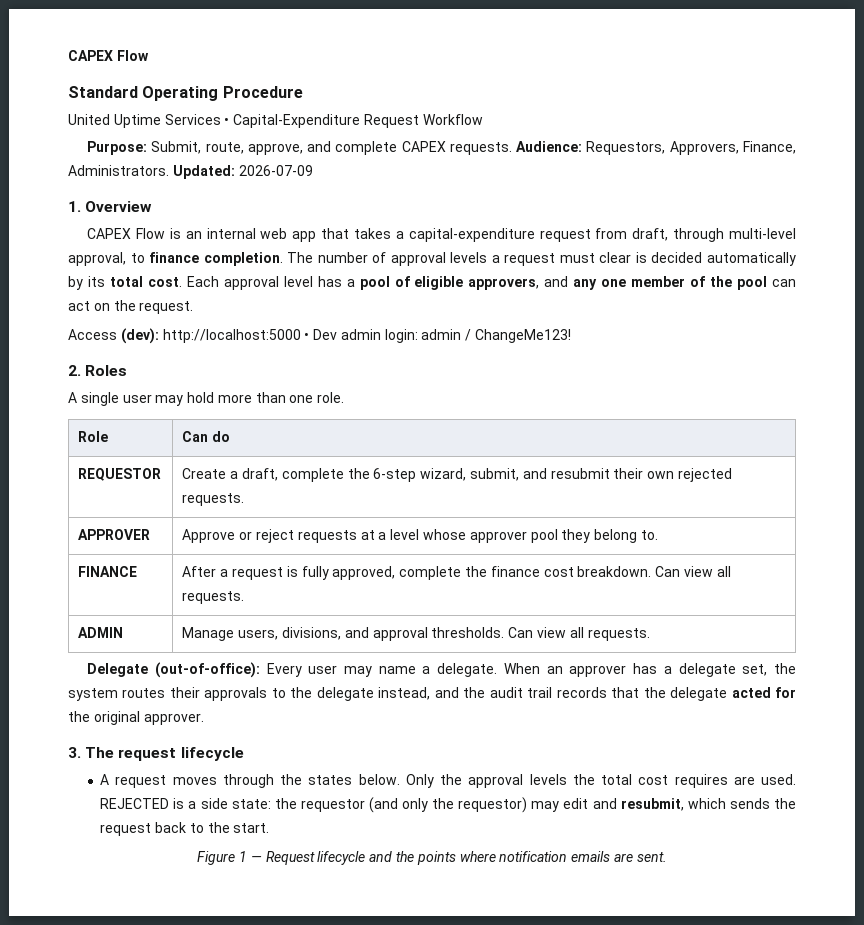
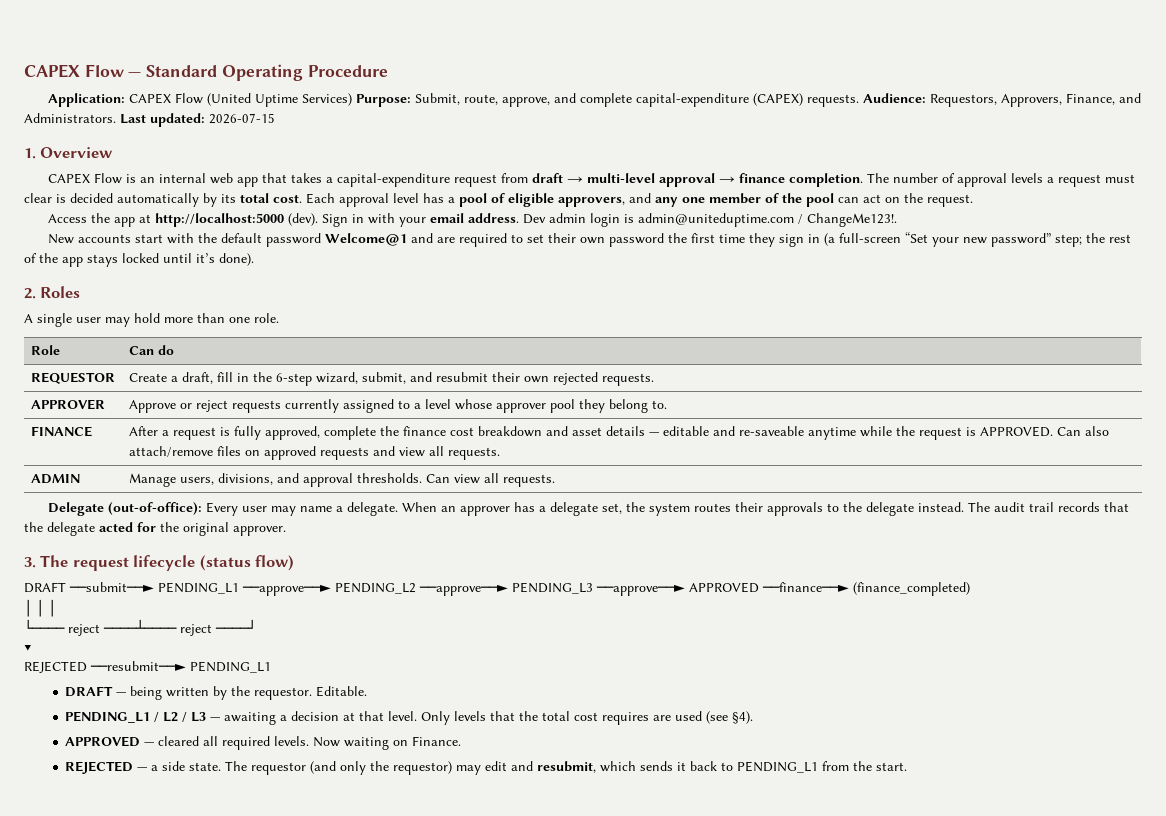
[68,50,149,61] CAPEX Flow // -> [24,64,142,78] CAPEX Flow —
[68,114,483,128] United Uptime Services • Capital-Expenditure Request Workflow // -> [47,93,352,107] Application: CAPEX Flow (United Uptime Services)
[401,141,446,152] CAPEX -> [635,93,803,107] capital-expenditure (CAPEX)
[68,165,313,179] Administrators. Updated: 2026-07-09 -> [1118,93,1141,103] [24,113,275,127] and Administrators. Last updated: 2026-07-15
[632,228,796,242] [68,252,145,266] draft, through multi-level approval, to -> [531,173,735,187] draft → multi-level approval →
[120,328,572,344] (dev): http://localhost:5000 • Dev admin login: admin / ChangeMe123! -> [90,213,897,227] [47,232,1131,247] [24,253,254,267] the app at http://localhost:5000 (dev). Sign in with your email address. Dev admin login is admin@uniteduptime.com / ChangeMe123!. // New accounts start with the default password Welcome@1 and are required to set their own password the first time they sign in (a full-screen “Set your new password” step; the rest of the app stays locked until it’s done).
[281,468,344,482] complete -> [216,372,249,382] fill in
[360,530,375,540] at -> [284,399,410,413] currently assigned to
[577,566,681,577] breakdown. Can -> [477,426,1109,440] [128,446,395,460] breakdown and asset details — editable and re-saveable anytime while the request is APPROVED. Can also attach/remove files on approved requests and
[378,687,486,700] instead, and the -> [917,502,990,512] instead. The
[100,774,567,788] // A request moves through the states below. Only the approval levels -> [199,555,295,571] [24,582,970,596] [24,599,56,617] [24,619,256,636] [24,645,32,651] [24,661,271,673] [65,686,368,700] [65,711,516,725] (status flow) // DRAFT ──submit──► PENDING_L1 ──approve──► PENDING_L2 ──approve──► PENDING_L3 ──approve──► APPROVED ──finance──► (finance_completed) // │ │ │ // └──── reject ────┴──── reject ────┘ // ▼ // REJECTED ──resubmit──► PENDING_L1 // DRAFT — being written by the requestor. Editable. // PENDING_L1 / L2 / L3 — awaiting a decision at that level. Only levels that
[760,774,796,785] [100,798,297,809] used. REJECTED is a side state: the -> [675,711,754,724] [65,736,462,750] [65,761,248,774] used (see §4). // APPROVED — cleared all required levels. Now waiting on Finance. // REJECTED — a side state. The
[773,798,796,809] [100,822,270,836] [197,851,667,865] the request back to the start. // Figure 1 — Request lifecycle and the points where notification emails are sent. -> [677,761,908,773] it back to PENDING_L1 from the start.

